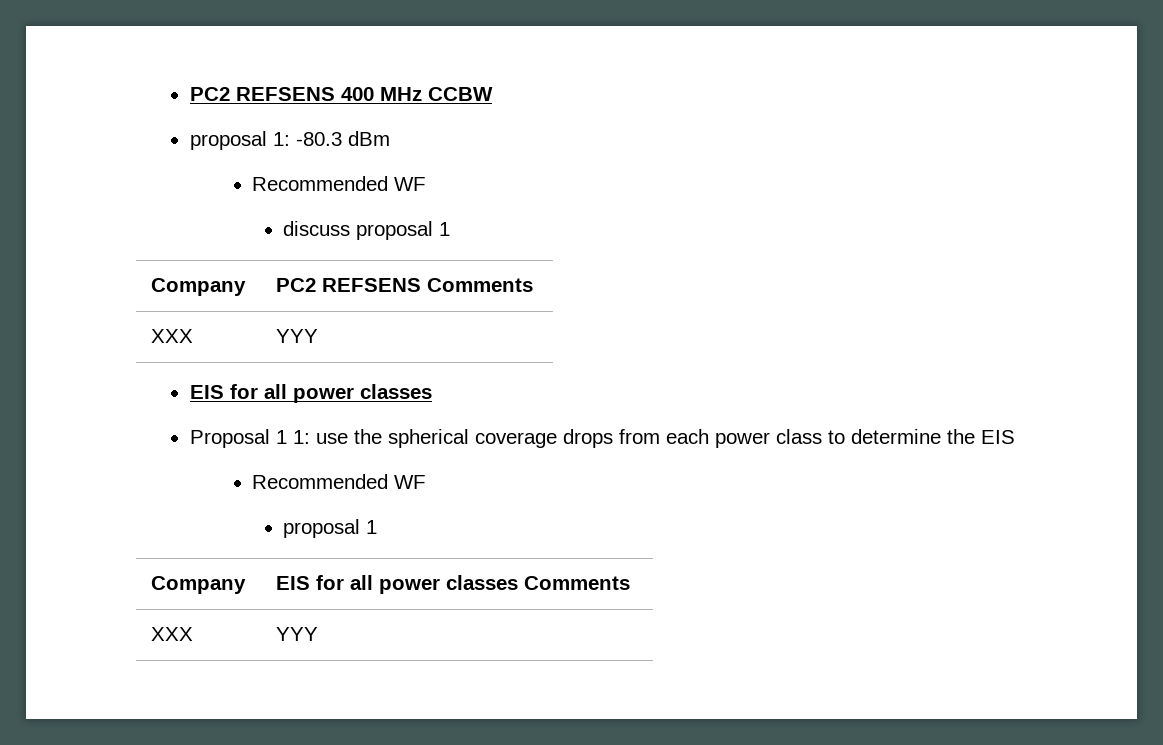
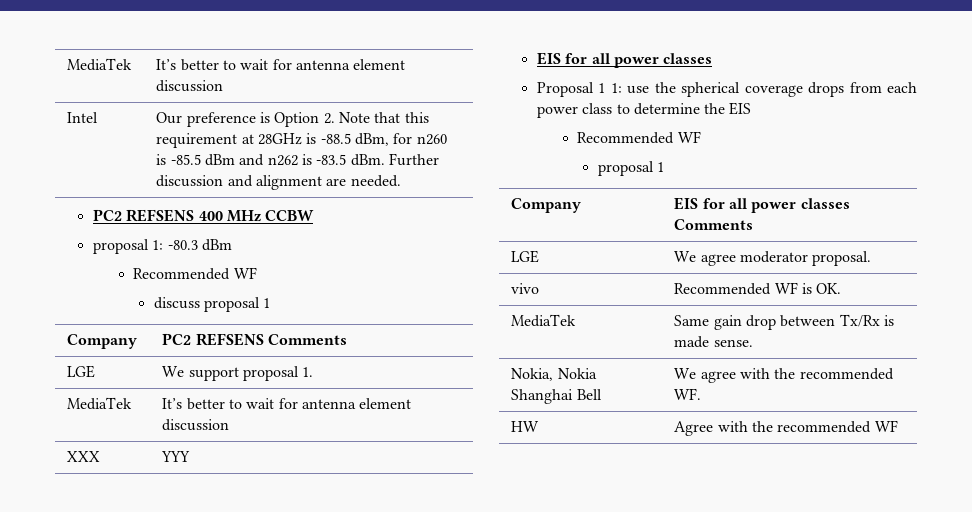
(189, 94) none -> [67,58,133,71] [156,59,406,71] [156,80,224,92] [67,112,99,123] [156,112,429,127] [156,133,447,148] [156,153,439,166] [156,175,401,190] MediaTek | It’s better to wait for antenna element discussion // Intel | Our preference is Option 2. Note that this requirement at 28GHz is -88.5 dBm, for n260 is -85.5 dBm and n262 is -83.5 dBm. Further discussion and alignment are needed. //
(534, 285) none -> [67,365,96,378] [162,366,314,381] [67,397,133,410] [162,398,412,410] [162,419,230,431] // LGE | We support proposal 1. // MediaTek | It’s better to wait for antenna element discussion
[151,627,194,641] [276,627,319,641] XXX | YYY -> [511,250,540,263] [674,251,872,266] [511,283,540,294] [674,282,842,295] [511,314,577,327] [674,314,894,330] [674,336,753,348] [511,368,597,381] [511,389,602,404] [674,368,894,383] [674,388,702,400] [511,421,540,432] [674,420,898,436] LGE | We agree moderator proposal. // vivo | Recommended WF is OK. // MediaTek | Same gain drop between Tx/Rx is made sense. // Nokia, Nokia Shanghai Bell | We agree with the recommended WF. // HW | Agree with the recommended WF

